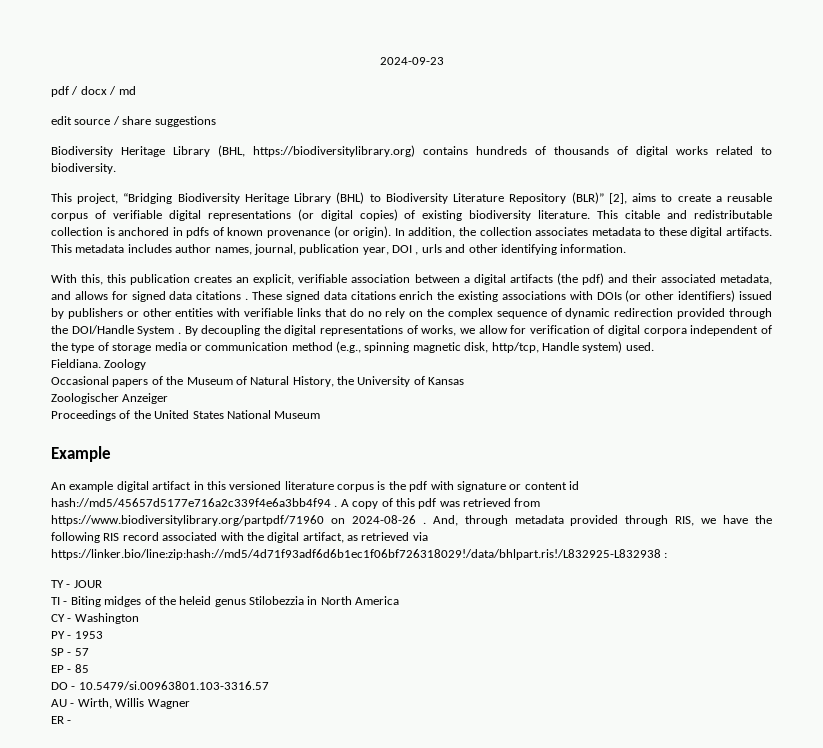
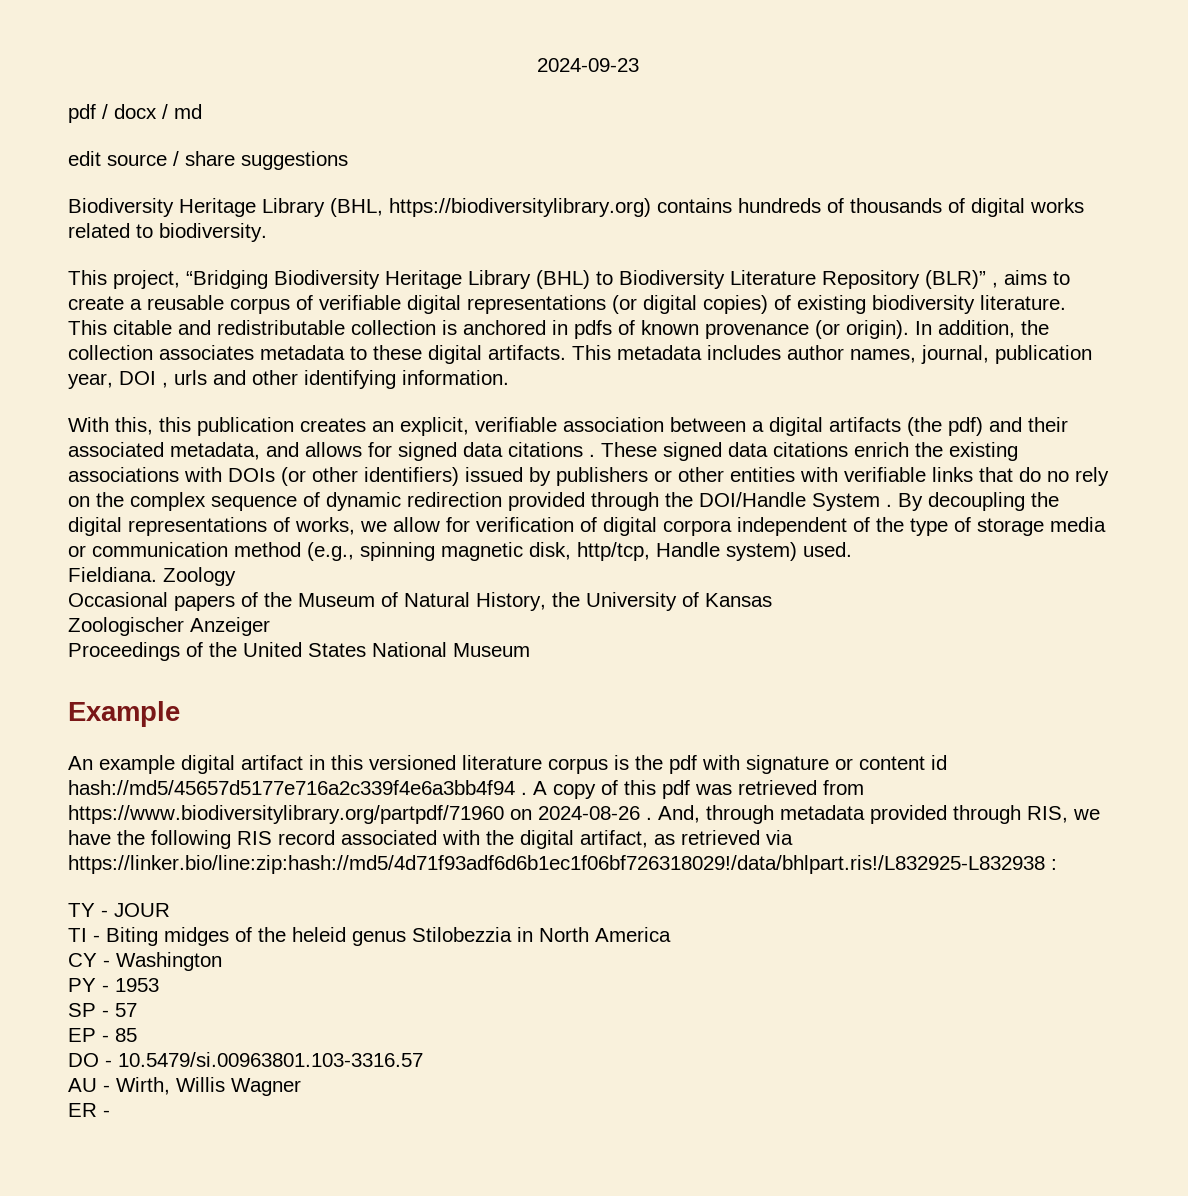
[608,193,627,204] [2], -> [992,282,998,288] ,

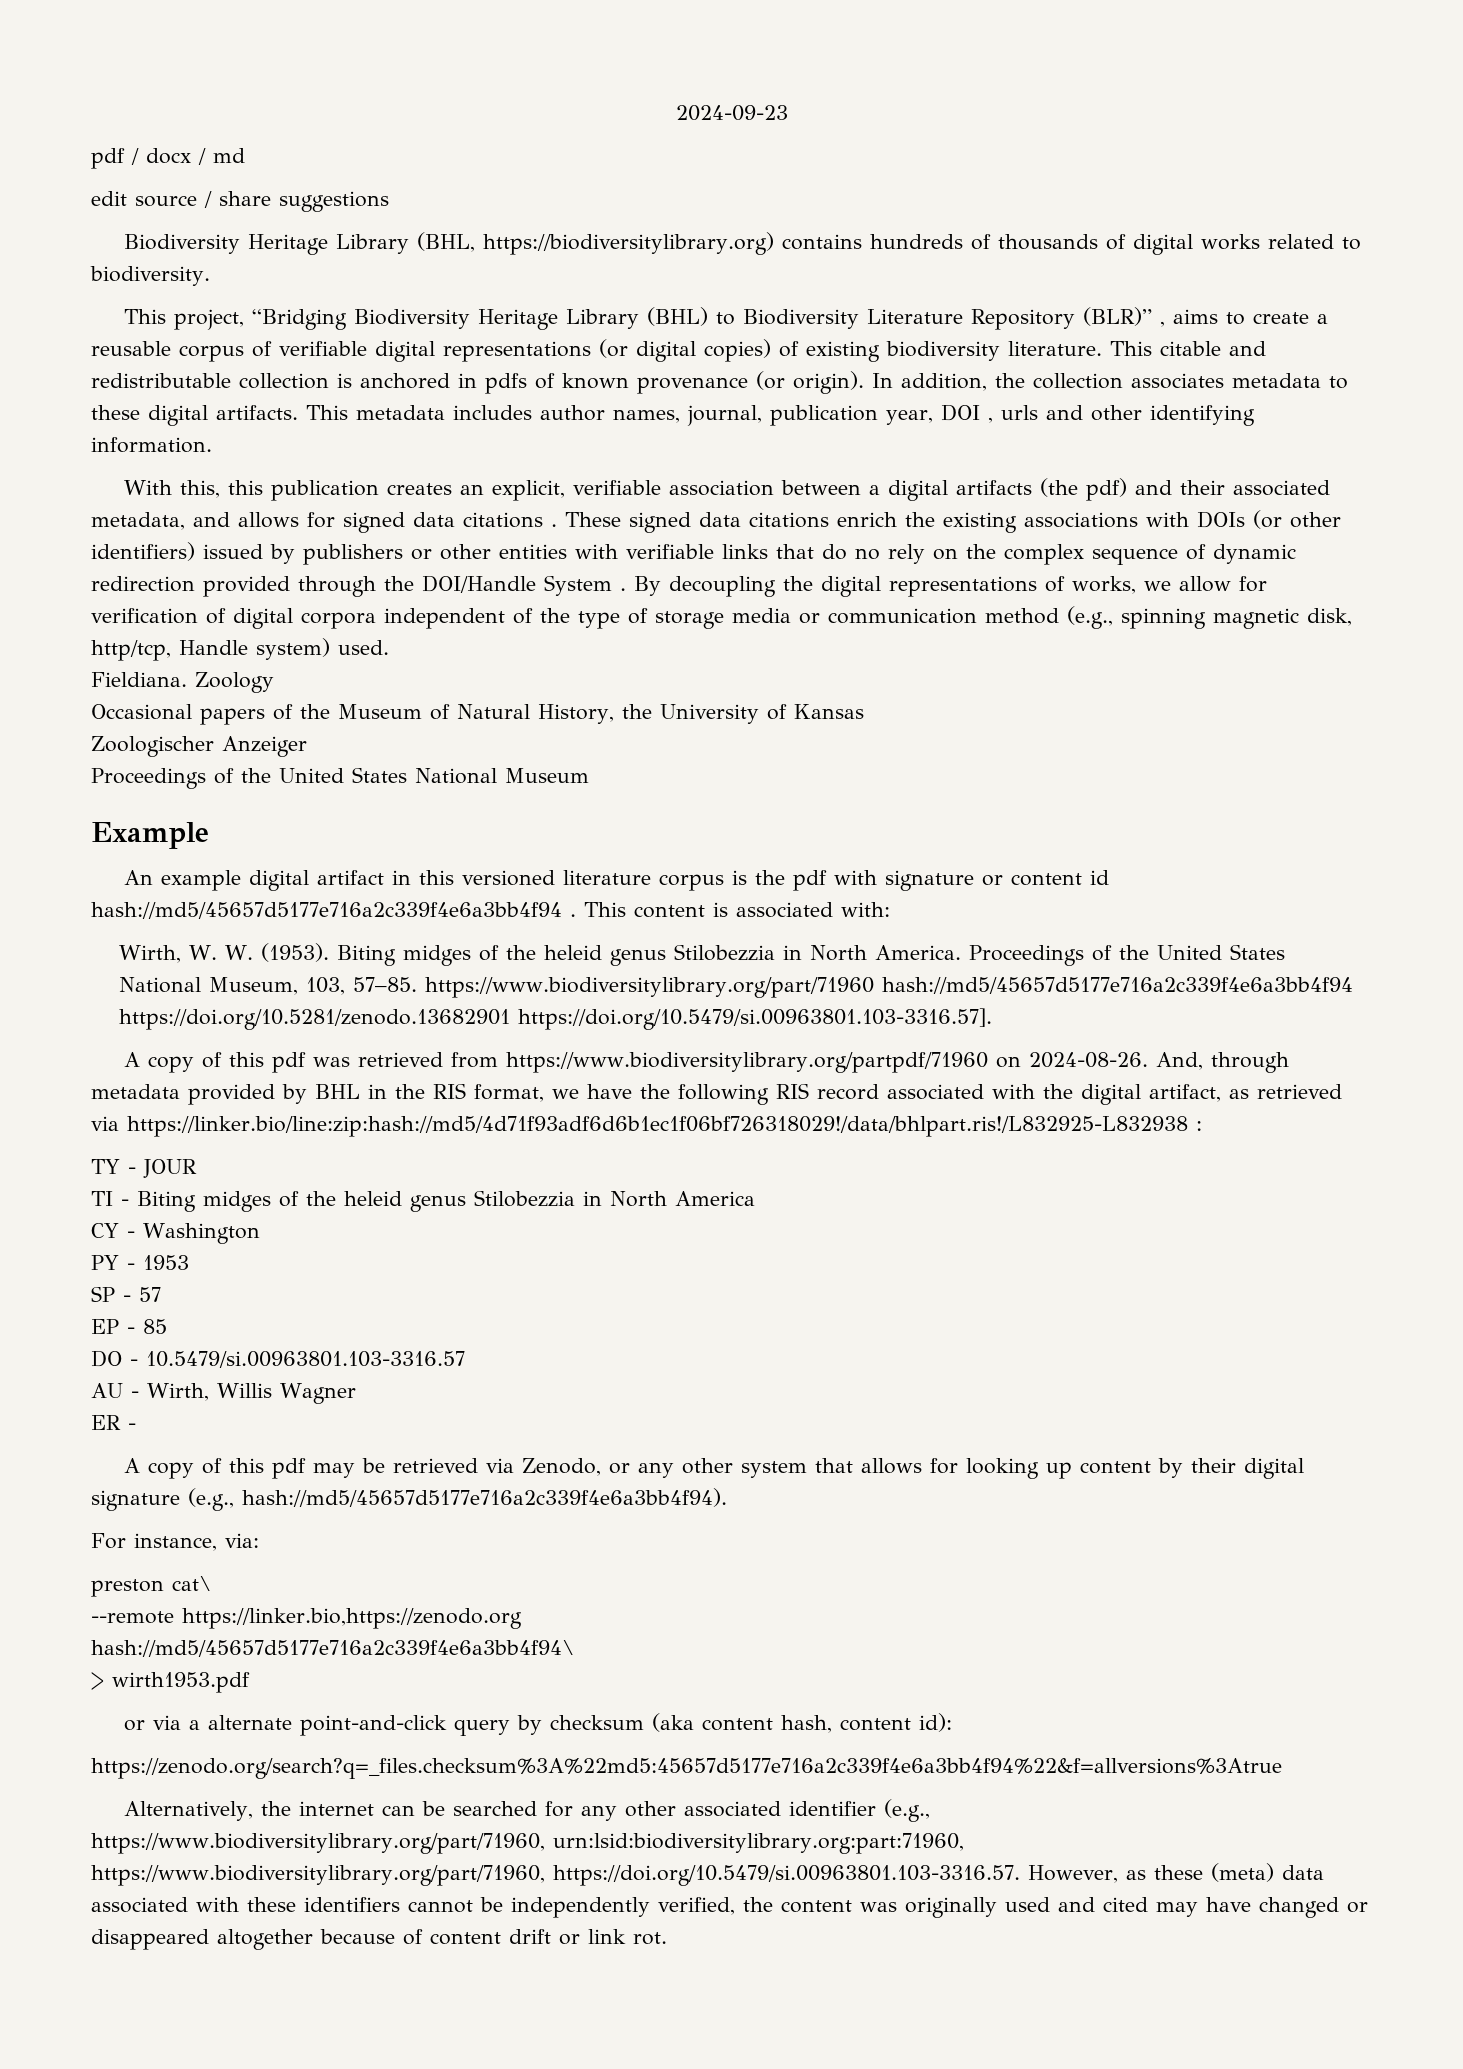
(527, 793) none -> [584,902,890,918] [118,943,1285,966] [118,977,1353,998] [118,1008,992,1030] This content is associated with: // Wirth, W. W. (1953). Biting midges of the heleid genus Stilobezzia in North America. Proceedings of the United States National Museum, 103, 57–85. https://www.biodiversitylibrary.org/part/71960 hash://md5/45657d5177e716a2c339f4e6a3bb4f94 https://doi.org/10.5281/zenodo.13682901 https://doi.org/10.5479/si.00963801.103-3316.57]. //
[538,806,652,820] 2024-08-26 . -> [1028,1052,1148,1068] 2024-08-26.
[953,805,1068,824] through RIS, -> [282,1083,544,1104] by BHL in the RIS format,
(110, 1113) none -> [123,1458,1304,1479] [91,1488,727,1511] [91,1533,259,1551] [91,1576,212,1597] [91,1608,522,1629] [91,1640,575,1657] [91,1672,250,1693] [123,1713,952,1736] [91,1758,1282,1779] [123,1799,930,1822] [91,1833,964,1854] [91,1863,1324,1886] [91,1897,1368,1918] [91,1929,667,1950] // A copy of this pdf may be retrieved via Zenodo, or any other system that allows for looking up content by their digital signature (e.g., hash://md5/45657d5177e716a2c339f4e6a3bb4f94). // For instance, via: // preston cat\ // --remote https://linker.bio,https://zenodo.org // hash://md5/45657d5177e716a2c339f4e6a3bb4f94\ // > wirth1953.pdf // or via a alternate point-and-click query by checksum (aka content hash, content id): // https://zenodo.org/search?q=_files.checksum%3A%22md5:45657d5177e716a2c339f4e6a3bb4f94%22&f=allversions%3Atrue // Alternatively, the internet can be searched for any other associated identifier (e.g., https://www.biodiversitylibrary.org/part/71960, urn:lsid:biodiversitylibrary.org:part:71960, https://www.biodiversitylibrary.org/part/71960, https://doi.org/10.5479/si.00963801.103-3316.57. However, as these (meta) data associated with these identifiers cannot be independently verified, the content was originally used and cited may have changed or disappeared altogether because of content drift or link rot.

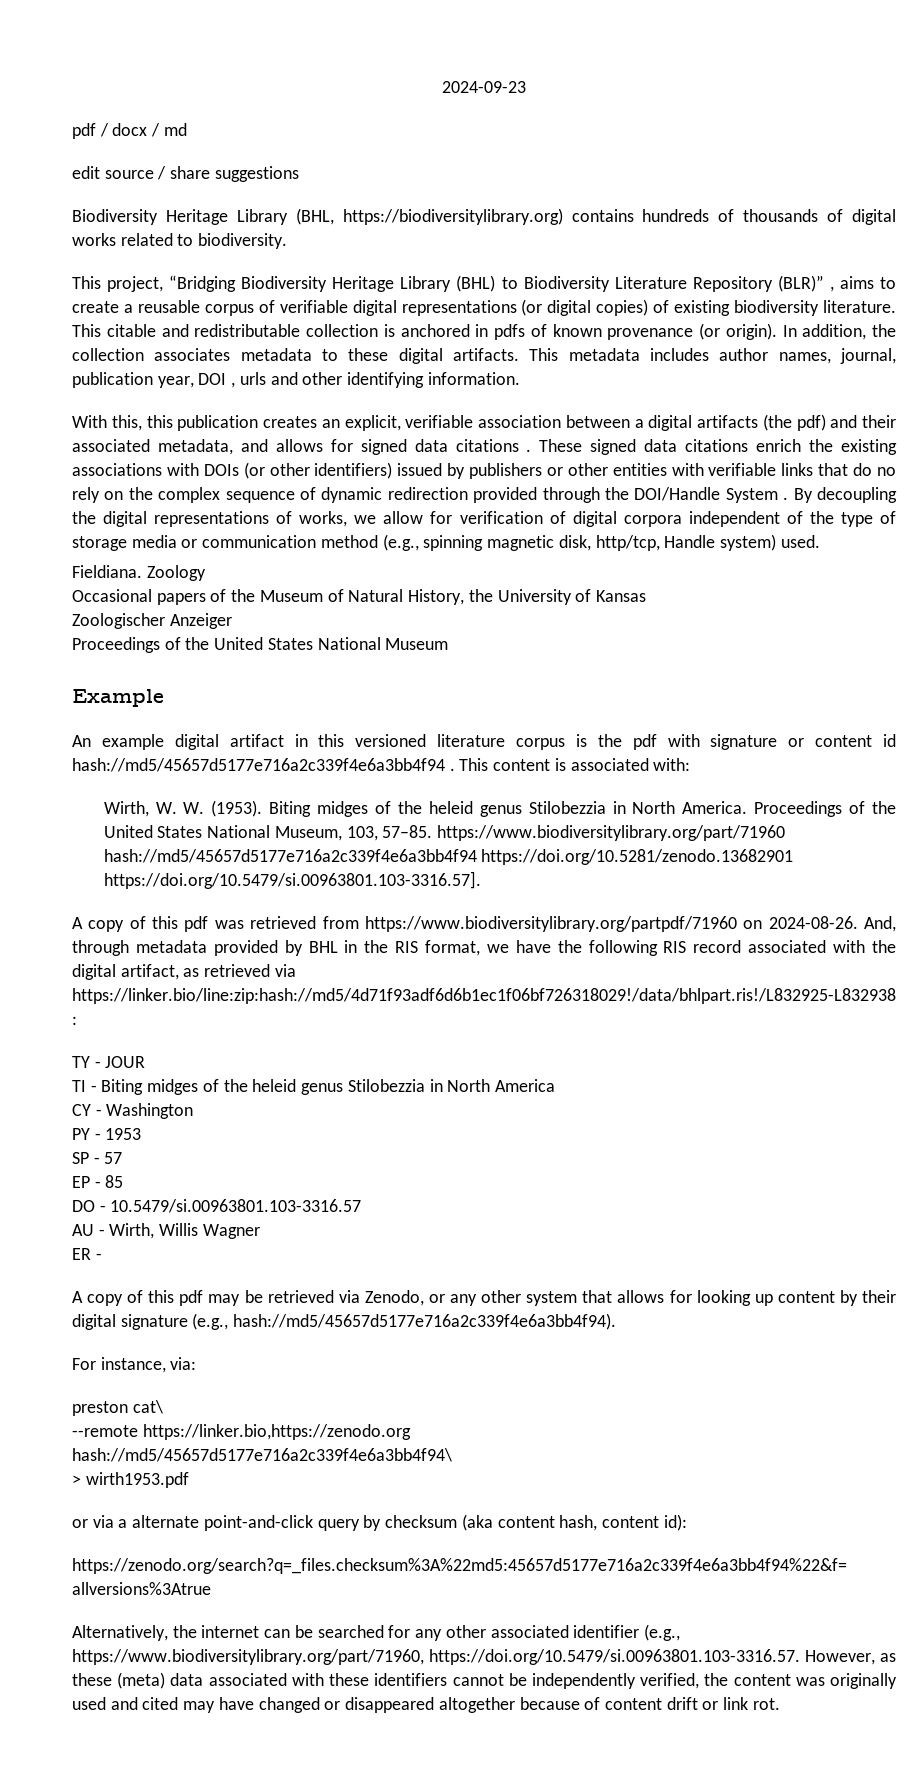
[552,1833,964,1854] [91,1865,545,1886] urn:lsid:biodiversitylibrary.org:part:71960, https://www.biodiversitylibrary.org/part/71960, -> (424, 1657) none

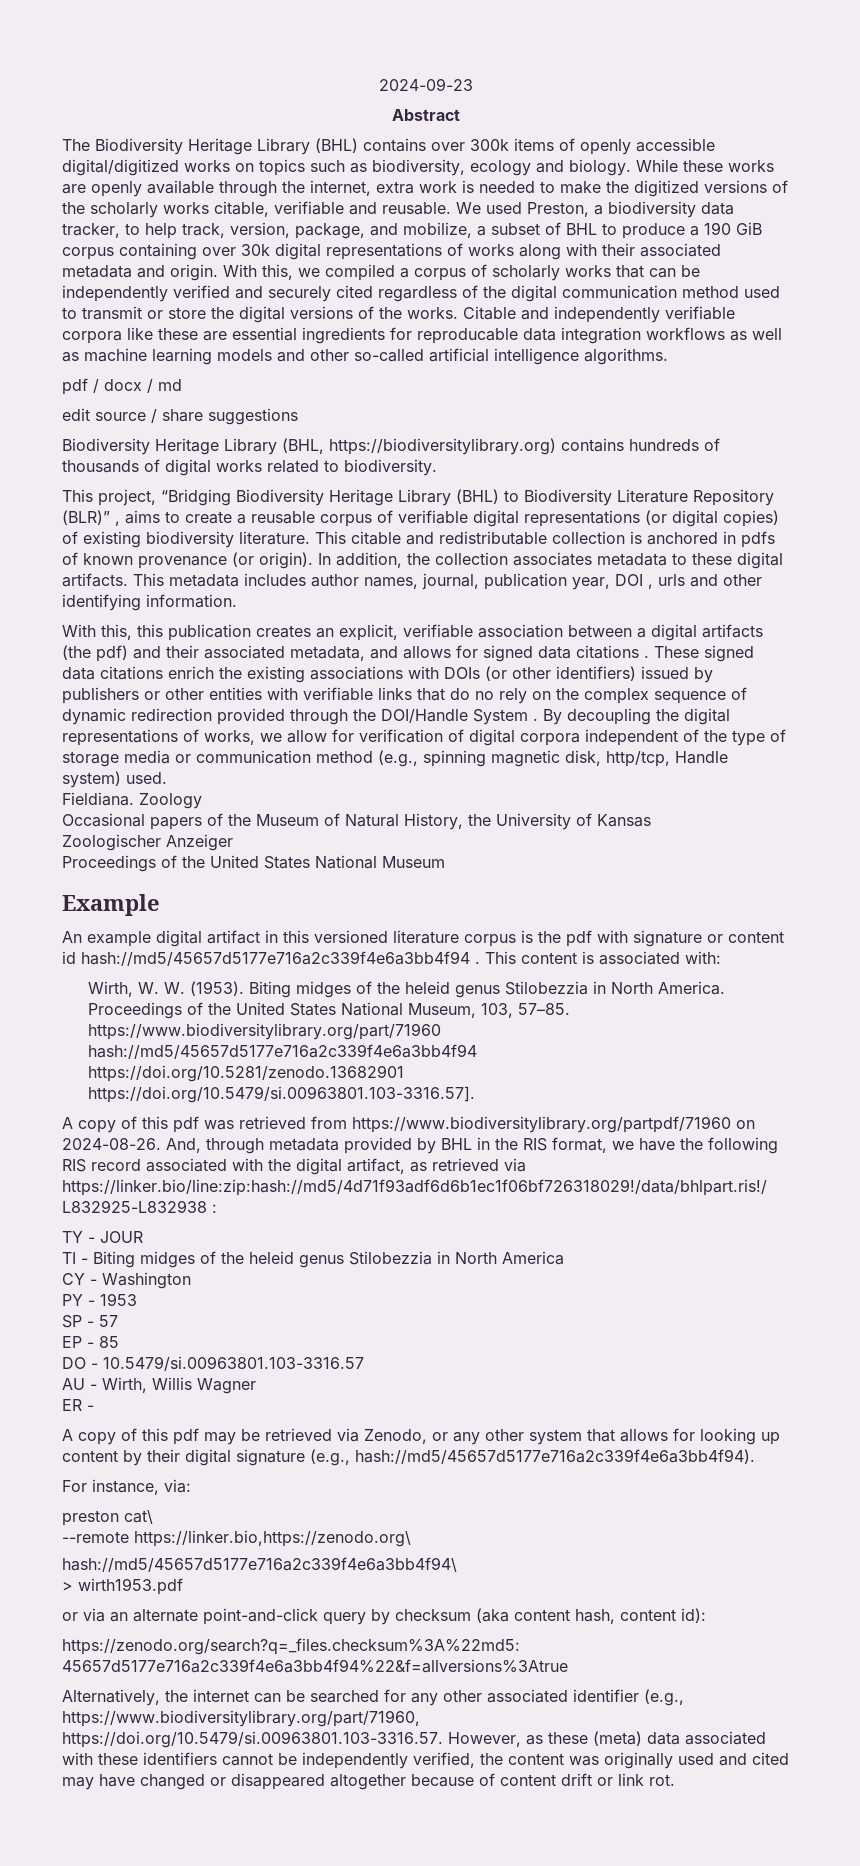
(526, 87) none -> [392,109,460,121] [62,138,715,155] [62,159,774,176] [62,180,788,197] [62,201,734,218] [62,222,762,239] [62,243,721,260] [62,264,700,281] [62,285,780,302] [62,306,735,323] [62,327,782,344] [62,348,668,365] // Abstract // The Biodiversity Heritage Library (BHL) contains over 300k items of openly accessible digital/digitized works on topics such as biodiversity, ecology and biology. While these works are openly available through the internet, extra work is needed to make the digitized versions of the scholarly works citable, verifiable and reusable. We used Preston, a biodiversity data tracker, to help track, version, package, and mobilize, a subset of BHL to produce a 190 GiB corpus containing over 30k digital representations of works along with their associated metadata and origin. With this, we compiled a corpus of scholarly works that can be independently verified and securely cited regardless of the digital communication method used to transmit or store the digital versions of the works. Citable and independently verifiable corpora like these are essential ingredients for reproducable data integration workflows as well as machine learning models and other so-called artificial intelligence algorithms.
[142,1424,411,1440] https://linker.bio,https://zenodo.org -> [134,1530,411,1547] https://linker.bio,https://zenodo.org\
[118,1519,128,1528] a -> [110,1612,128,1622] an

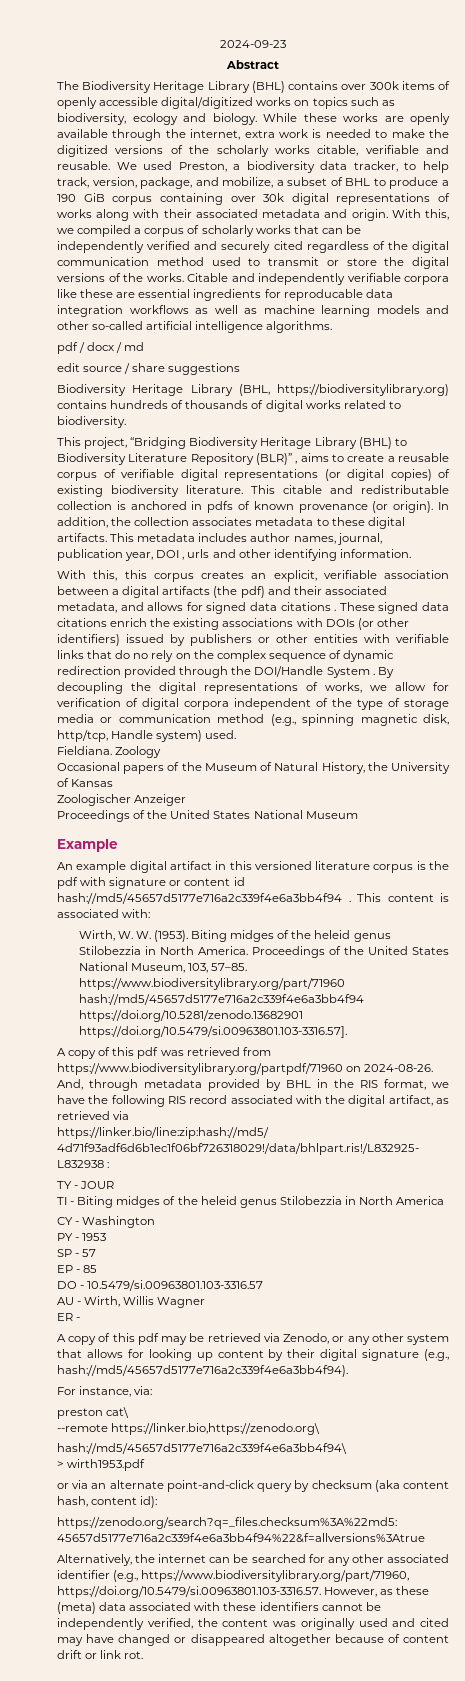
[168,624,251,641] publication -> [153,573,194,582] corpus

